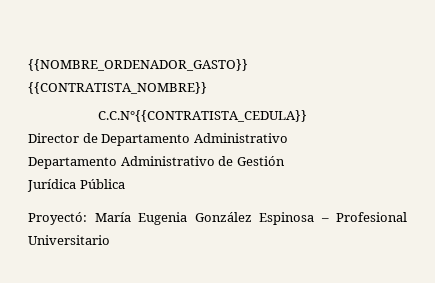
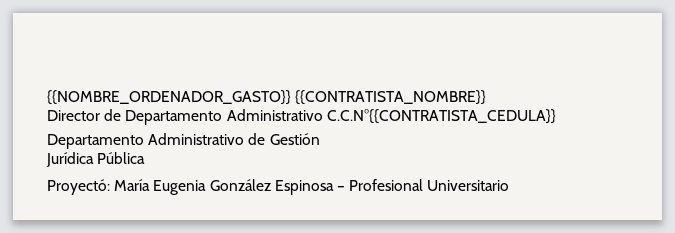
[98,110,308,122] // C.C.N°{{CONTRATISTA_CEDULA}} -> (487, 97) none
(288, 138) none -> [326,109,556,124] C.C.N°{{CONTRATISTA_CEDULA}}

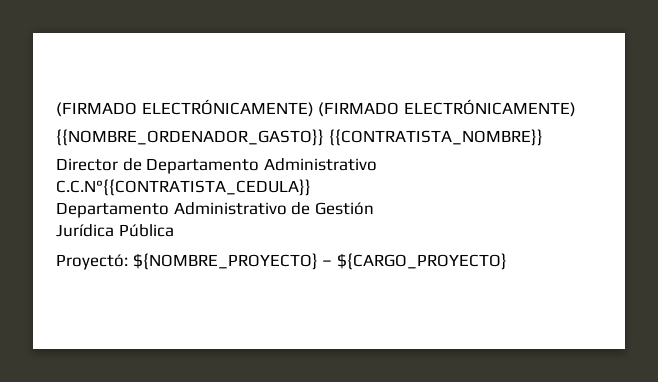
(47, 97) none -> [56,99,576,117] (FIRMADO ELECTRÓNICAMENTE) (FIRMADO ELECTRÓNICAMENTE) //
[114,179,510,195] María Eugenia González Espinosa – Profesional Universitario -> [132,253,507,270] ${NOMBRE_PROYECTO} – ${CARGO_PROYECTO}

